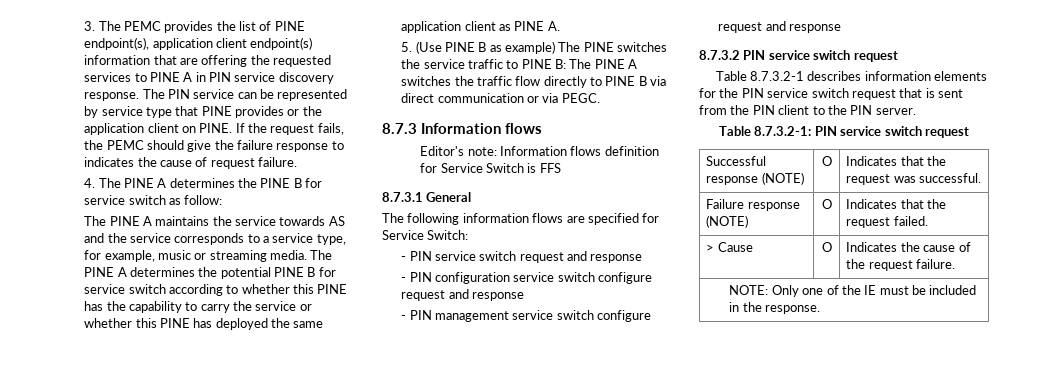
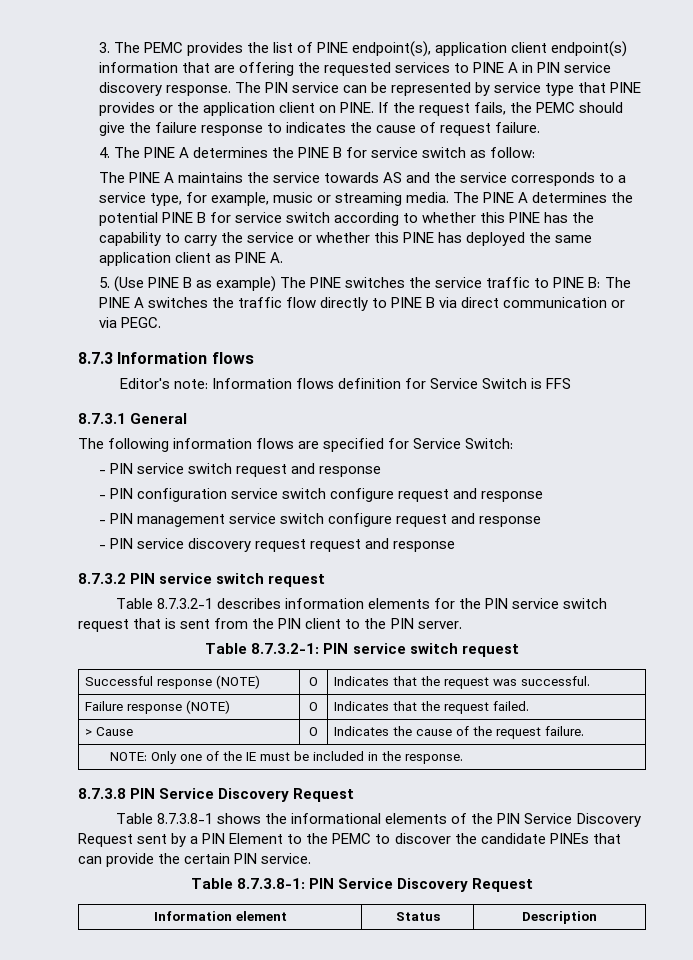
(841, 28) none -> [98,538,456,552] // - PIN service discovery request request and response
(821, 309) none -> [78,788,355,802] [116,813,641,827] [78,833,621,847] [78,853,312,867] [190,878,534,892] [153,911,287,921] [395,912,440,921] [522,911,597,924] // 8.7.3.8 PIN Service Discovery Request // Table 8.7.3.8-1 shows the informational elements of the PIN Service Discovery Request sent by a PIN Element to the PEMC to discover the candidate PINEs that can provide the certain PIN service. // Table 8.7.3.8-1: PIN Service Discovery Request // Information element | Status | Description

